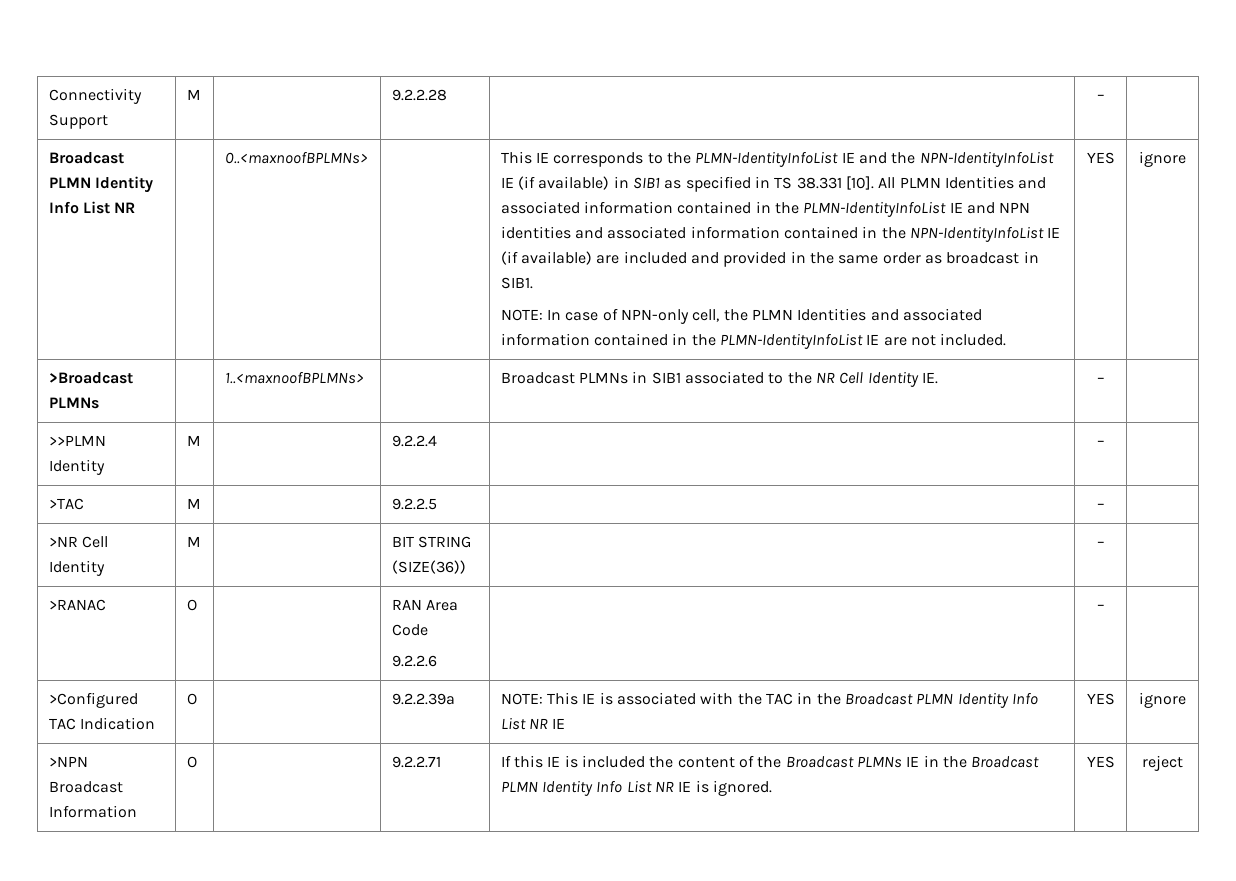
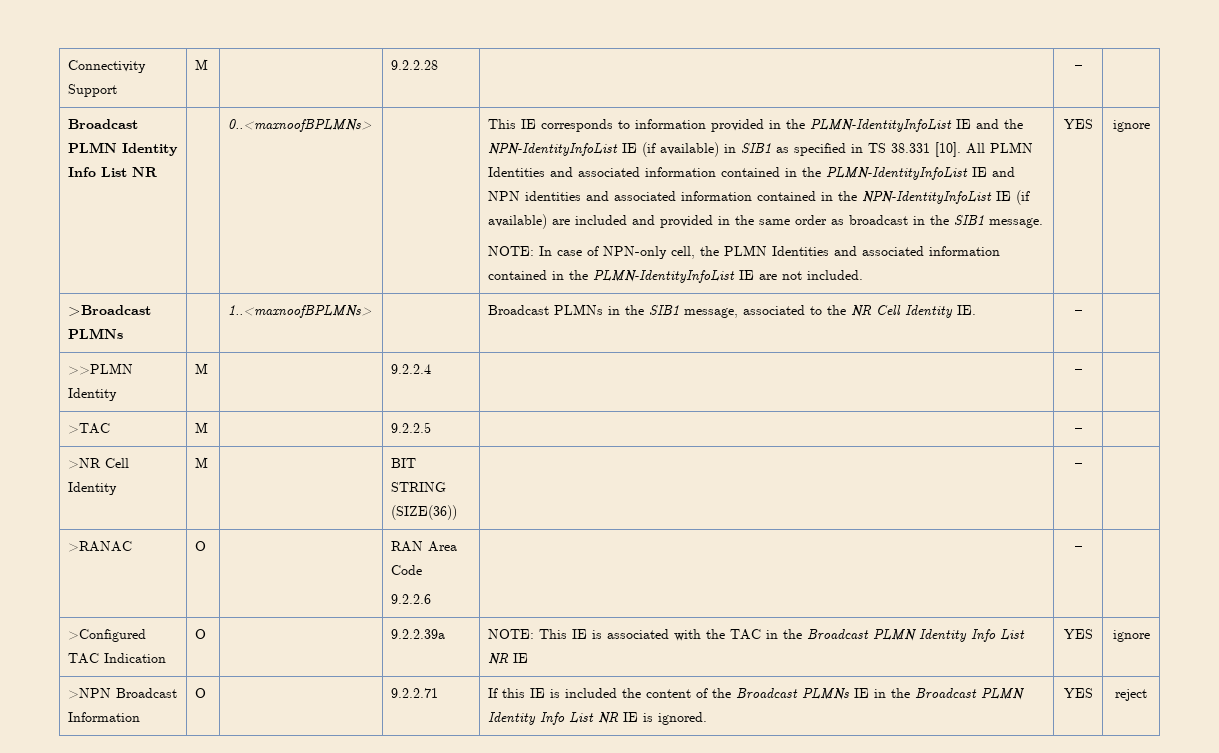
(663, 158) none -> [635,119,782,132] information provided in
[500,277,533,289] SIB1. -> [930,215,1044,228] the SIB1 message.
[651,372,681,384] SIB1 -> [625,305,739,318] the SIB1 message,

